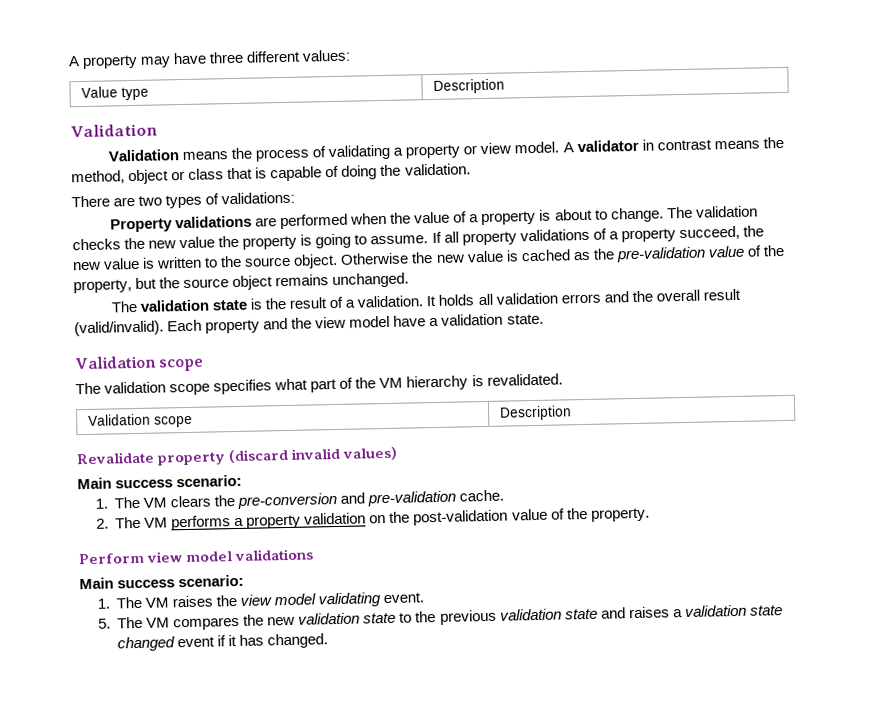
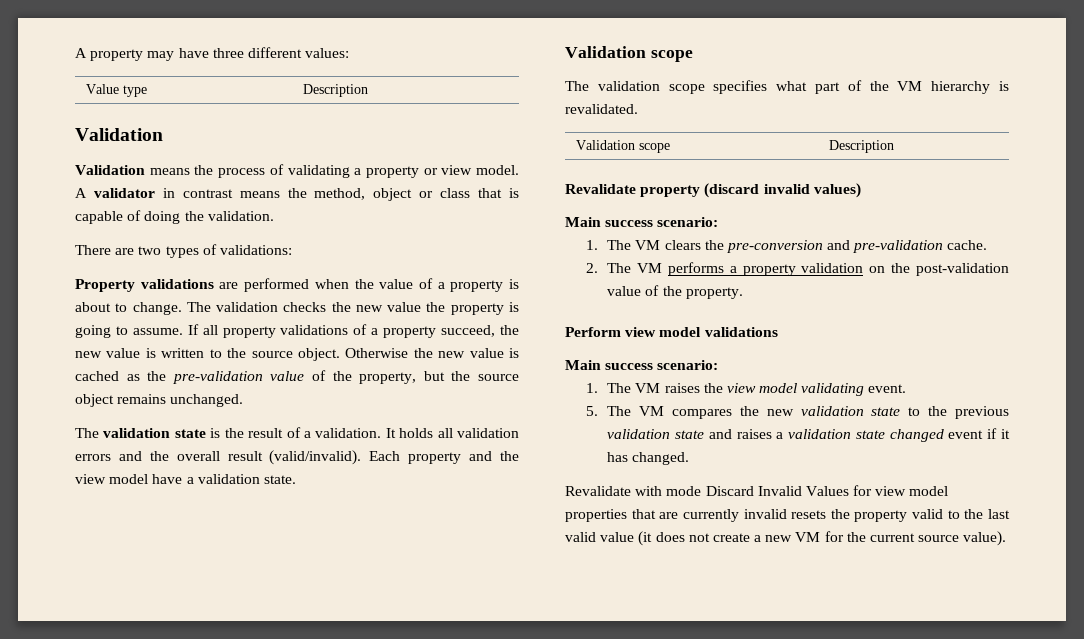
(329, 641) none -> [565,485,949,496] [565,509,1010,522] [565,531,1007,546] // Revalidate with mode Discard Invalid Values for view model properties that are currently invalid resets the property valid to the last valid value (it does not create a new VM for the current source value).

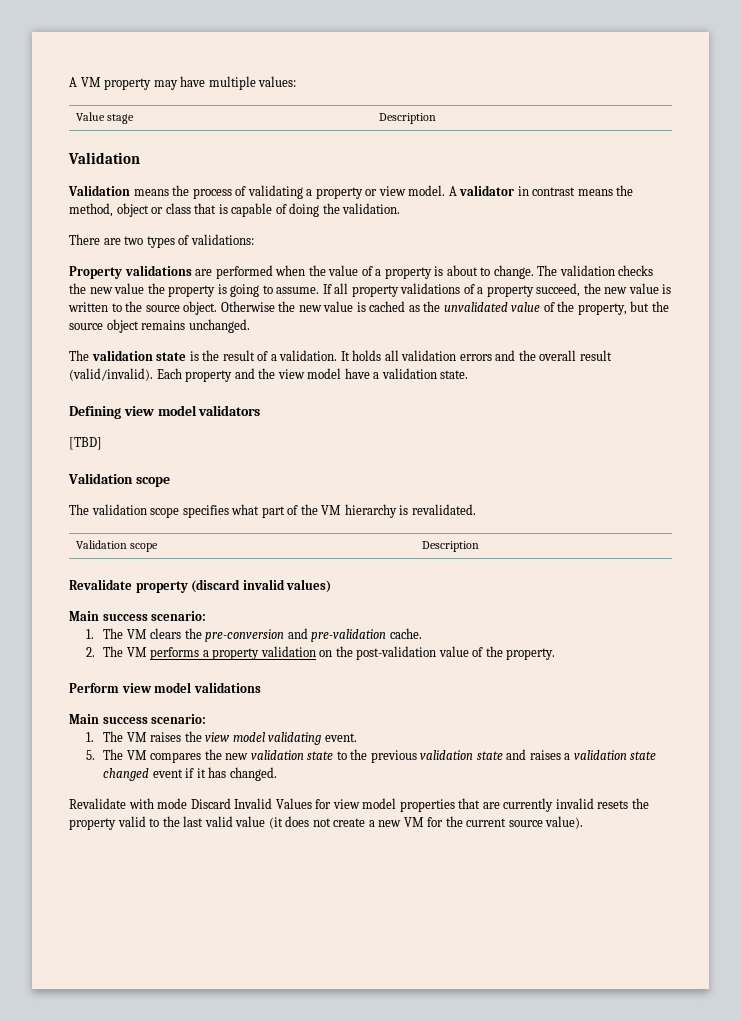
[75,48,87,58] A -> [69,77,101,87] A VM
[212,47,302,58] three different -> [208,76,256,90] multiple
[122,85,147,97] type -> [106,114,134,124] stage
[172,371,263,384] pre-validation -> [443,302,508,312] unvalidated
(296, 479) none -> [69,405,261,419] [69,437,102,450] // Defining view model validators // [TBD]

